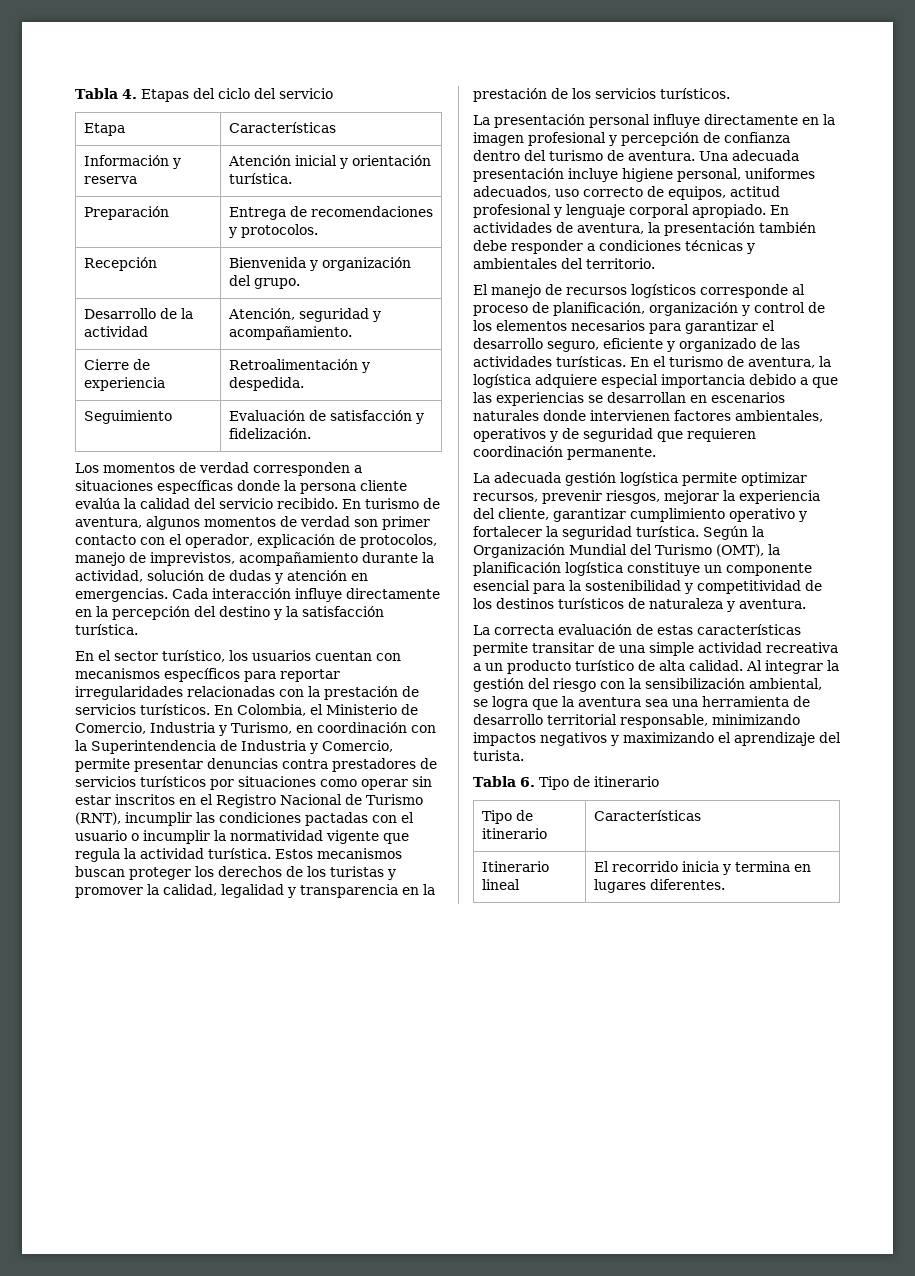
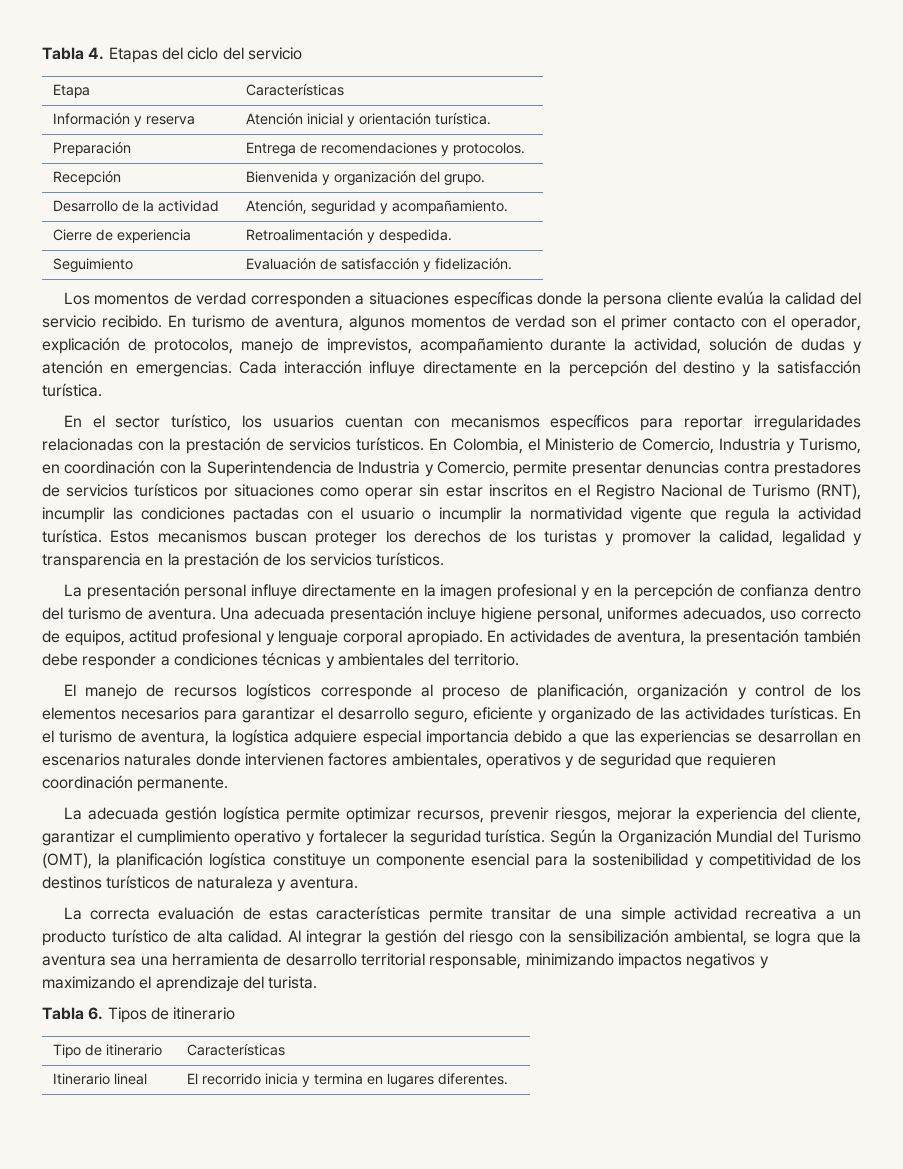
(378, 523) none -> [603,315,616,328] el
(617, 140) none -> [593,584,629,597] en la
(626, 515) none -> [119,830,132,843] el
[538,776,569,790] Tipo -> [107,1007,147,1023] Tipos

